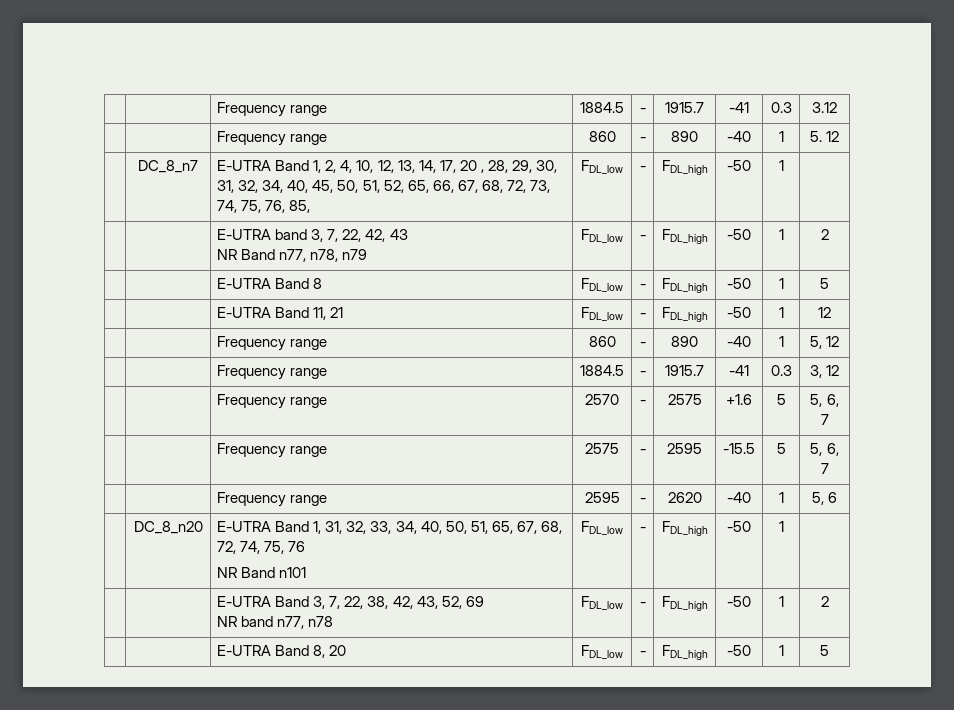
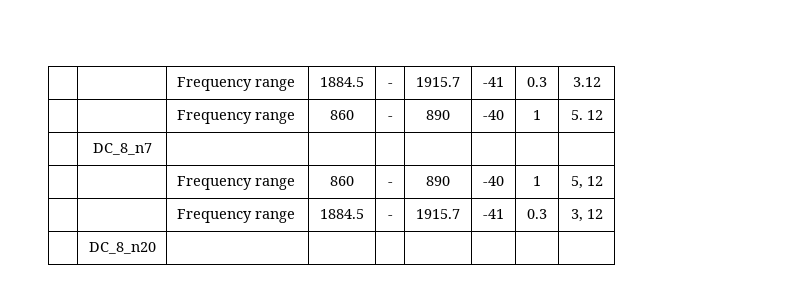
[217,160,557,173] [217,180,550,193] [217,200,311,213] [581,160,623,174] [639,166,646,171] [661,160,708,175] [727,160,751,171] [778,160,784,171] [217,229,408,242] [217,249,368,262] [581,229,623,243] [639,235,646,240] [661,229,708,244] [727,229,751,240] [778,229,784,240] [820,229,829,240] [217,278,323,289] [581,278,623,292] [639,284,646,289] [661,278,708,293] [727,278,751,289] [778,278,784,289] [820,278,829,289] [217,307,344,320] [581,307,623,321] [639,313,646,318] [661,307,708,322] [727,307,751,318] [778,307,784,318] [818,307,831,318] E-UTRA Band 1, 2, 4, 10, 12, 13, 14, 17, 20 , 28, 29, 30, 31, 32, 34, 40, 45, 50, 51, 52, 65, 66, 67, 68, 72, 73, 74, 75, 76, 85, | FDL_low | - | FDL_high | -50 | 1 | // | | E-UTRA band 3, 7, 22, 42, 43 // NR Band n77, n78, n79 | FDL_low | - | FDL_high | -50 | 1 | 2 // | | E-UTRA Band 8 | FDL_low | - | FDL_high | -50 | 1 | 5 // | | E-UTRA Band 11, 21 | FDL_low | - | FDL_high | -50 | 1 | 12 -> (152, 149) | | | | | |
[217,394,328,409] [585,394,619,405] [639,400,646,405] [667,394,702,405] [726,394,752,405] [776,394,786,405] [810,394,839,407] [820,414,829,425] [217,443,328,458] [585,443,619,454] [639,449,646,454] [667,443,702,454] [723,443,755,454] [776,443,786,454] [810,443,839,456] [820,463,829,474] [217,492,328,507] [584,492,620,503] [639,498,646,503] [667,492,702,503] [727,492,751,503] [778,492,784,503] [811,492,838,505] [133,521,203,534] [217,521,562,534] [217,541,306,554] [217,567,307,578] [581,521,623,535] [639,527,646,532] [661,521,708,536] [727,521,751,532] [778,521,784,532] [217,596,484,609] [217,616,334,629] [581,596,623,610] [639,602,646,607] [661,596,708,611] [727,596,751,607] [778,596,784,607] [820,596,829,607] [217,645,347,658] [581,645,623,659] [639,651,646,656] [661,645,708,660] [727,645,751,656] [778,645,784,656] [820,645,829,656] | Frequency range | 2570 | - | 2575 | +1.6 | 5 | 5, 6, 7 // | | Frequency range | 2575 | - | 2595 | -15.5 | 5 | 5, 6, 7 // | | Frequency range | 2595 | - | 2620 | -40 | 1 | 5, 6 // | DC_8_n20 | E-UTRA Band 1, 31, 32, 33, 34, 40, 50, 51, 65, 67, 68, 72, 74, 75, 76 // NR Band n101 | FDL_low | - | FDL_high | -50 | 1 | // | | E-UTRA Band 3, 7, 22, 38, 42, 43, 52, 69 // NR band n77, n78 | FDL_low | - | FDL_high | -50 | 1 | 2 // | | E-UTRA Band 8, 20 | FDL_low | - | FDL_high | -50 | 1 | 5 -> [88,242,156,254] DC_8_n20 | | | | | | |

